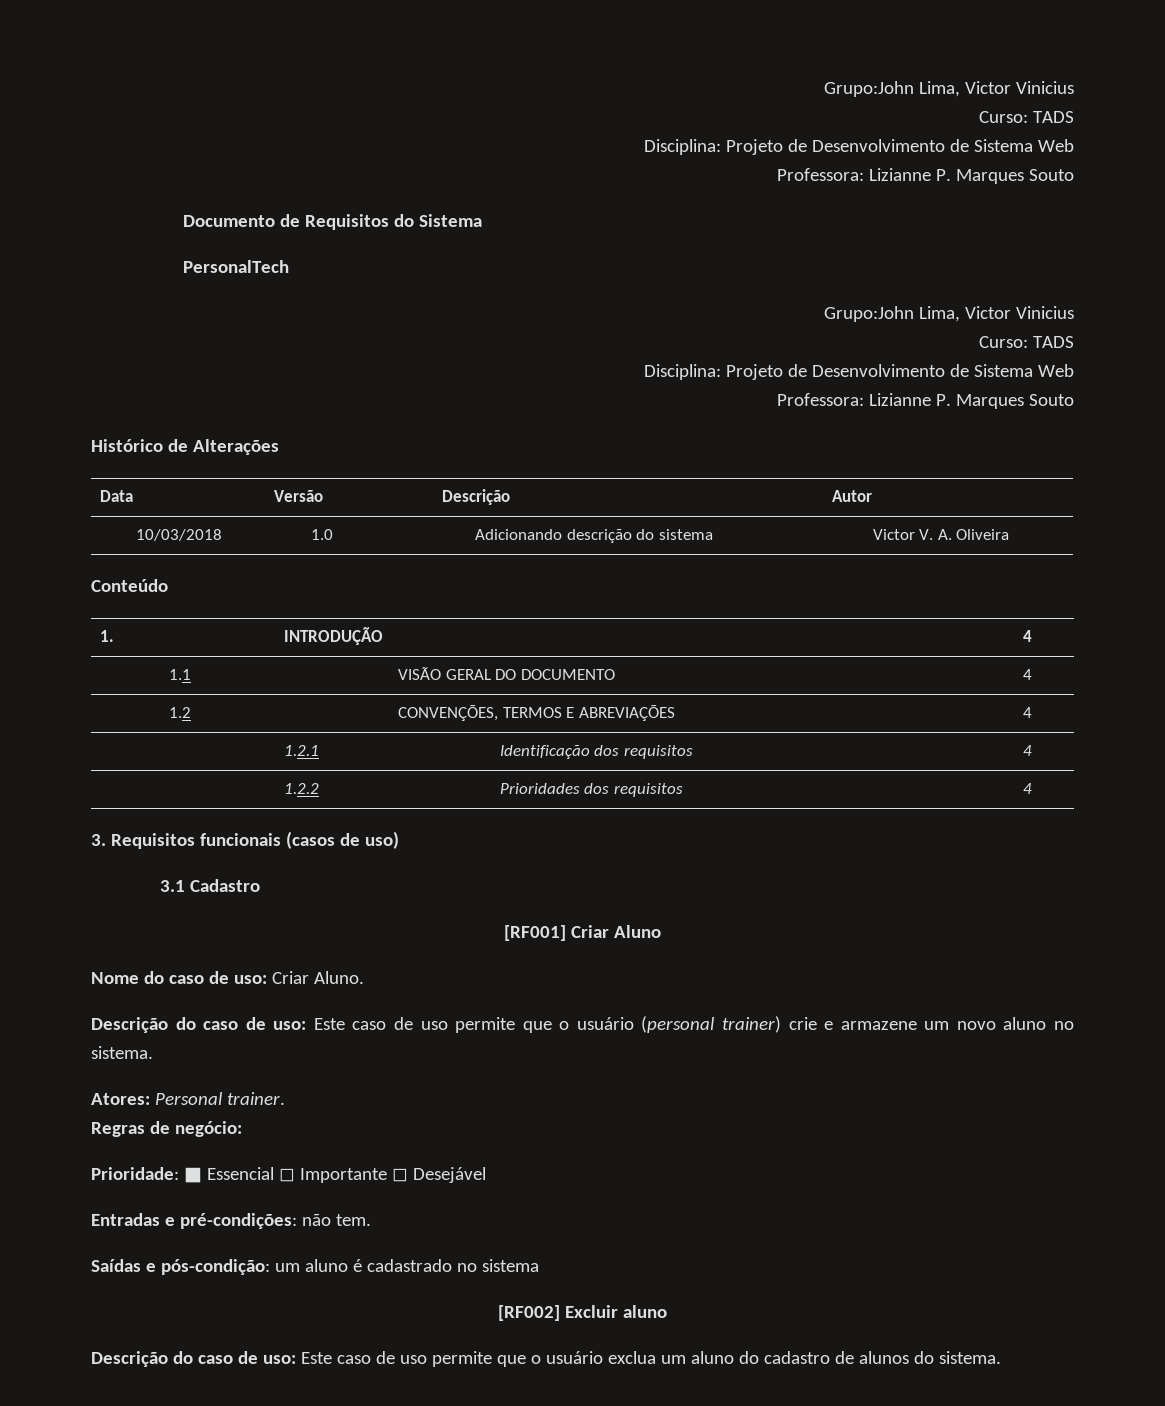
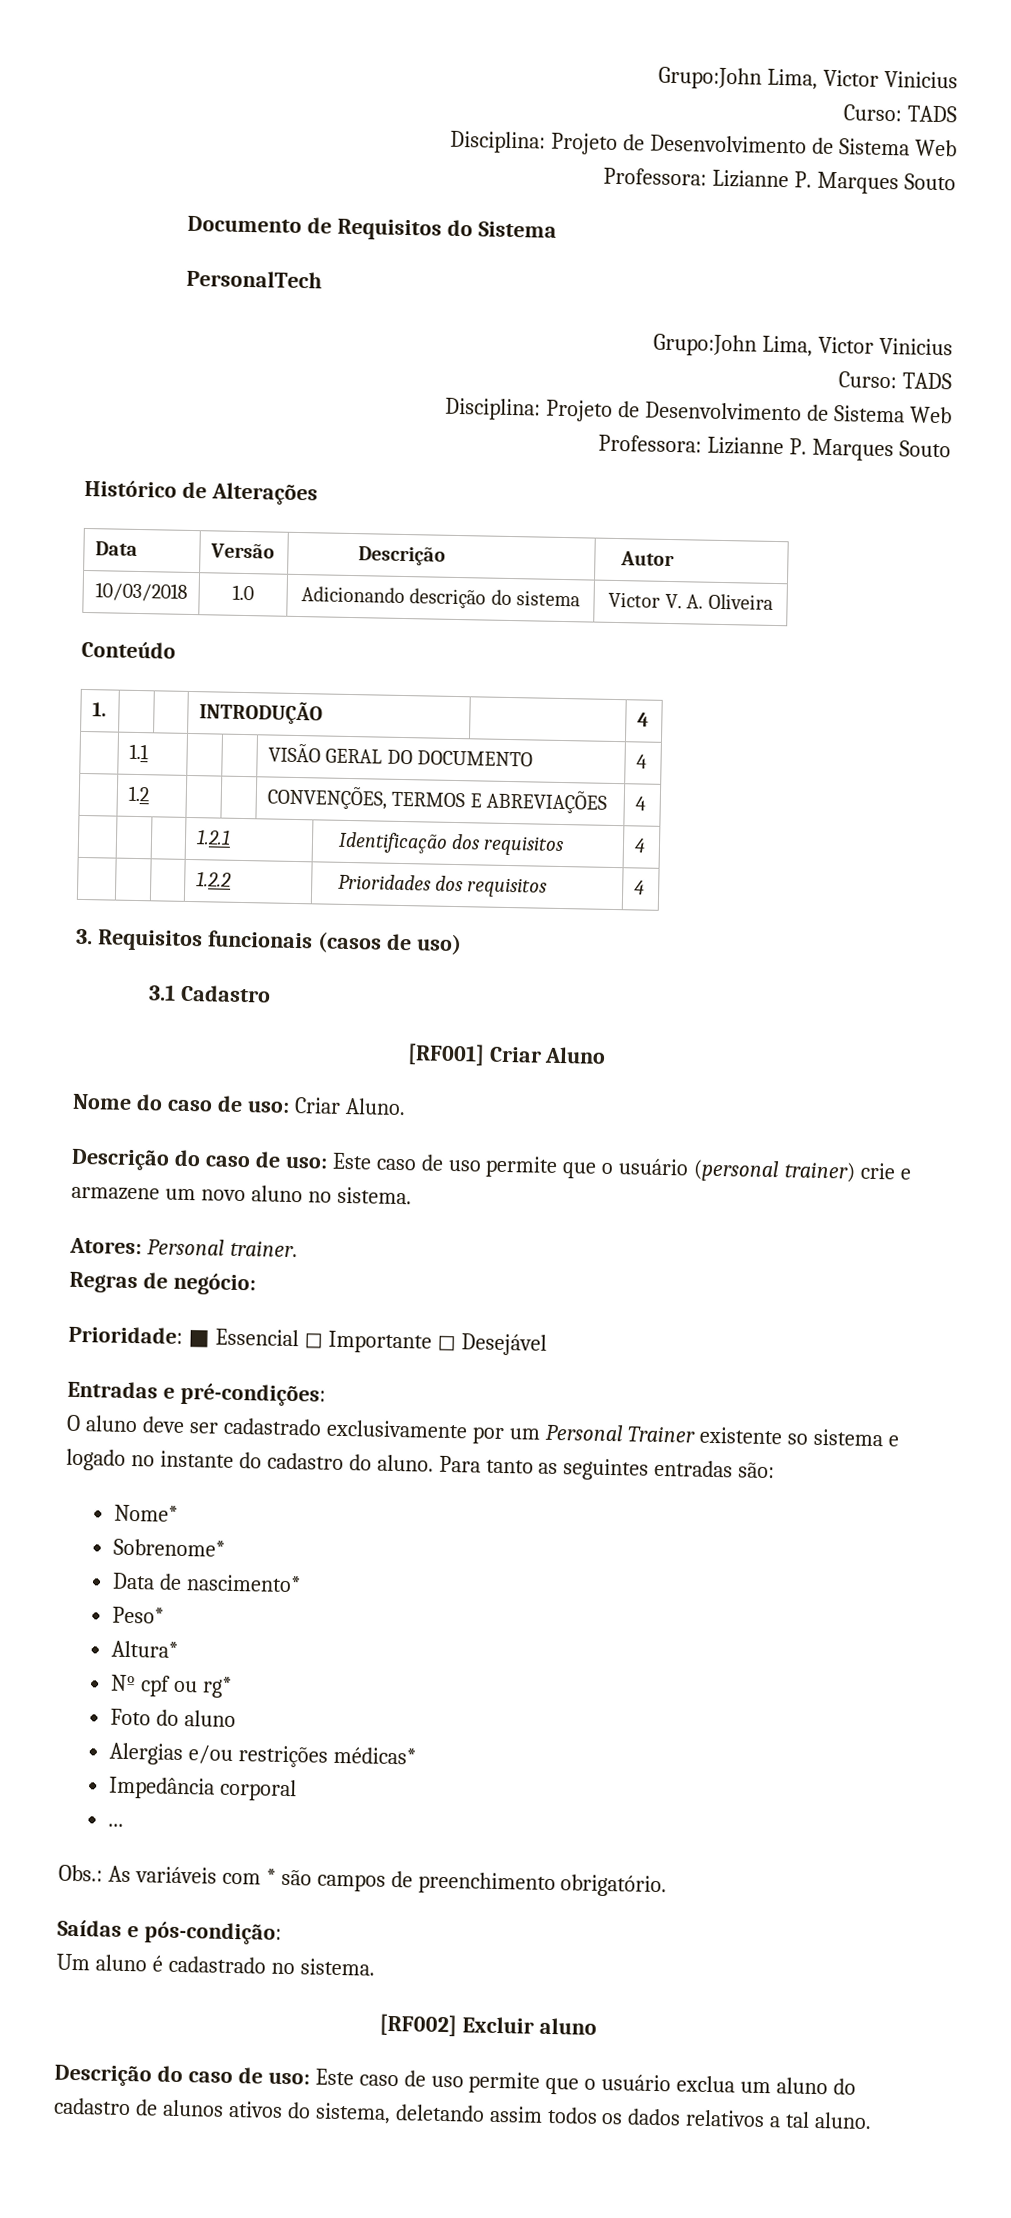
[301,1214,371,1226] não tem. -> [66,1414,900,1447] [66,1448,776,1481] [113,1504,178,1522] [112,1538,225,1557] [111,1572,301,1593] [111,1606,164,1624] [110,1640,178,1658] [109,1674,232,1698] [109,1708,236,1728] [108,1742,416,1768] [107,1776,297,1802] [107,1823,124,1827] [58,1864,668,1898] // O aluno deve ser cadastrado exclusivamente por um Personal Trainer existente so sistema e logado no instante do cadastro do aluno. Para tanto as seguintes entradas são: // Nome* // Sobrenome* // Data de nascimento* // Peso* // Altura* // Nº cpf ou rg* // Foto do aluno // Alergias e/ou restrições médicas* // Impedância corporal // ... // Obs.: As variáveis com * são campos de preenchimento obrigatório.
[274,1263,300,1272] um -> [56,1953,90,1971] // Um
[481,1259,539,1272] sistema -> [299,1958,375,1976] sistema.
[913,1351,1001,1364] do sistema. -> [227,2100,873,2130] ativos do sistema, deletando assim todos os dados relativos a tal aluno.

